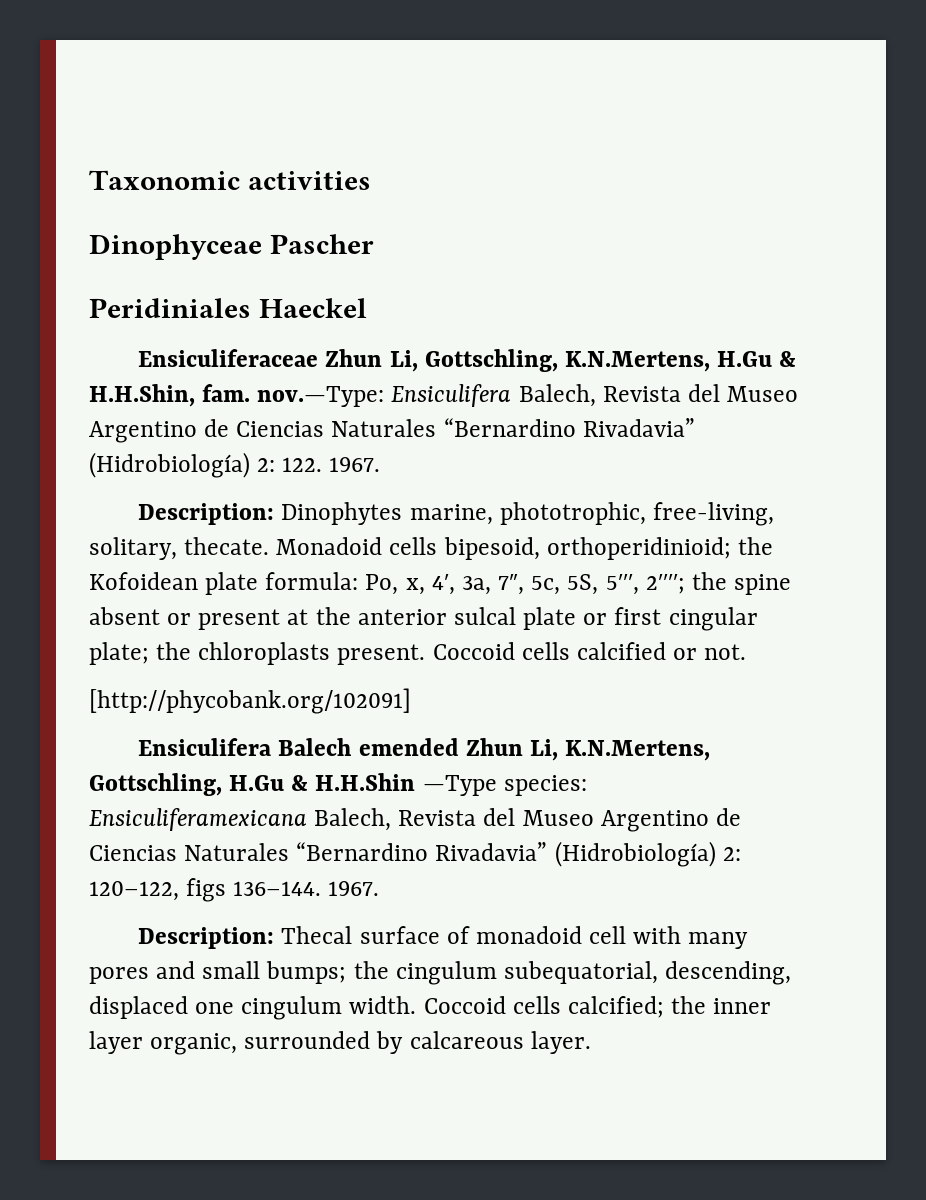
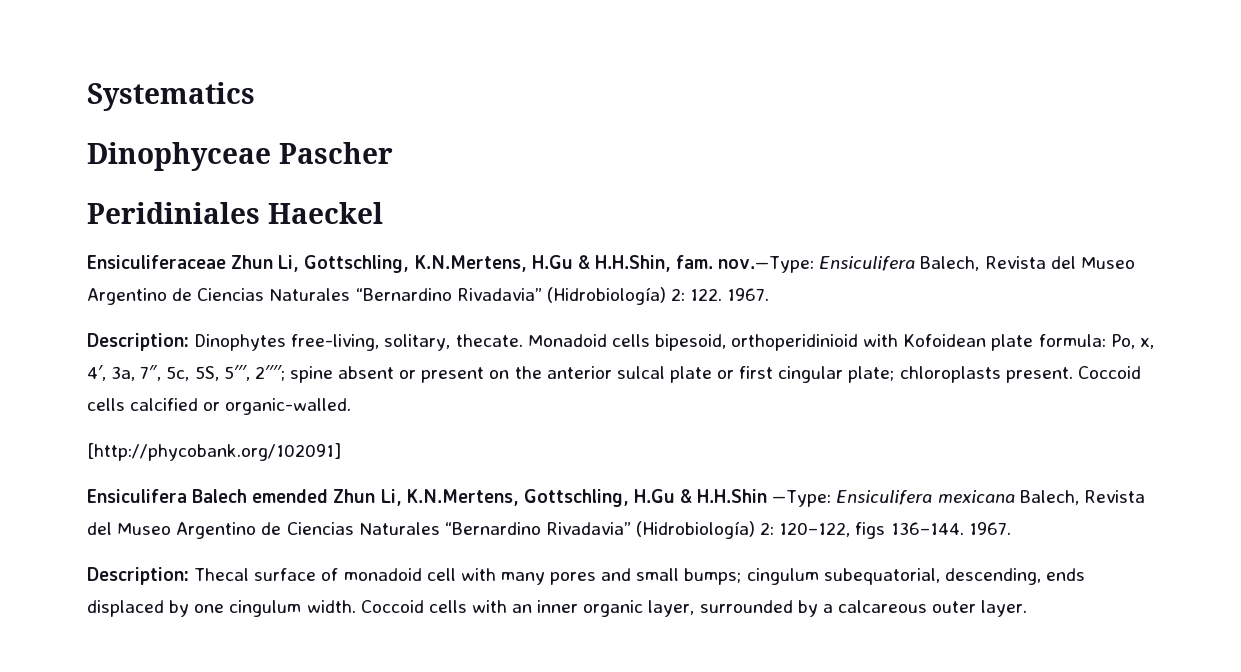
[89,170,371,190] Taxonomic activities -> [87,82,255,111] Systematics
[409,502,646,525] marine, phototrophic, -> (287, 342) none
[546,537,773,560] orthoperidinioid; the -> [731,334,899,351] orthoperidinioid with
[691,572,727,590] the -> (285, 373) none
[287,609,309,625] at -> [489,370,510,379] on
[156,642,192,660] the -> (895, 374) none
[704,644,747,660] not. -> [225,398,352,415] organic-walled.
[422,775,587,796] [89,808,307,831] —Type species: Ensiculiferamexicana -> [772,490,1015,507] —Type: Ensiculifera mexicana
[353,961,389,979] the -> (742, 576) none
[89,996,188,1019] displaced -> [1045,568,1085,581] [87,600,190,617] ends displaced by
[567,996,772,1018] [89,1031,524,1055] calcified; the inner layer organic, surrounded by calcareous -> [471,600,977,617] with an inner organic layer, surrounded by a calcareous outer

